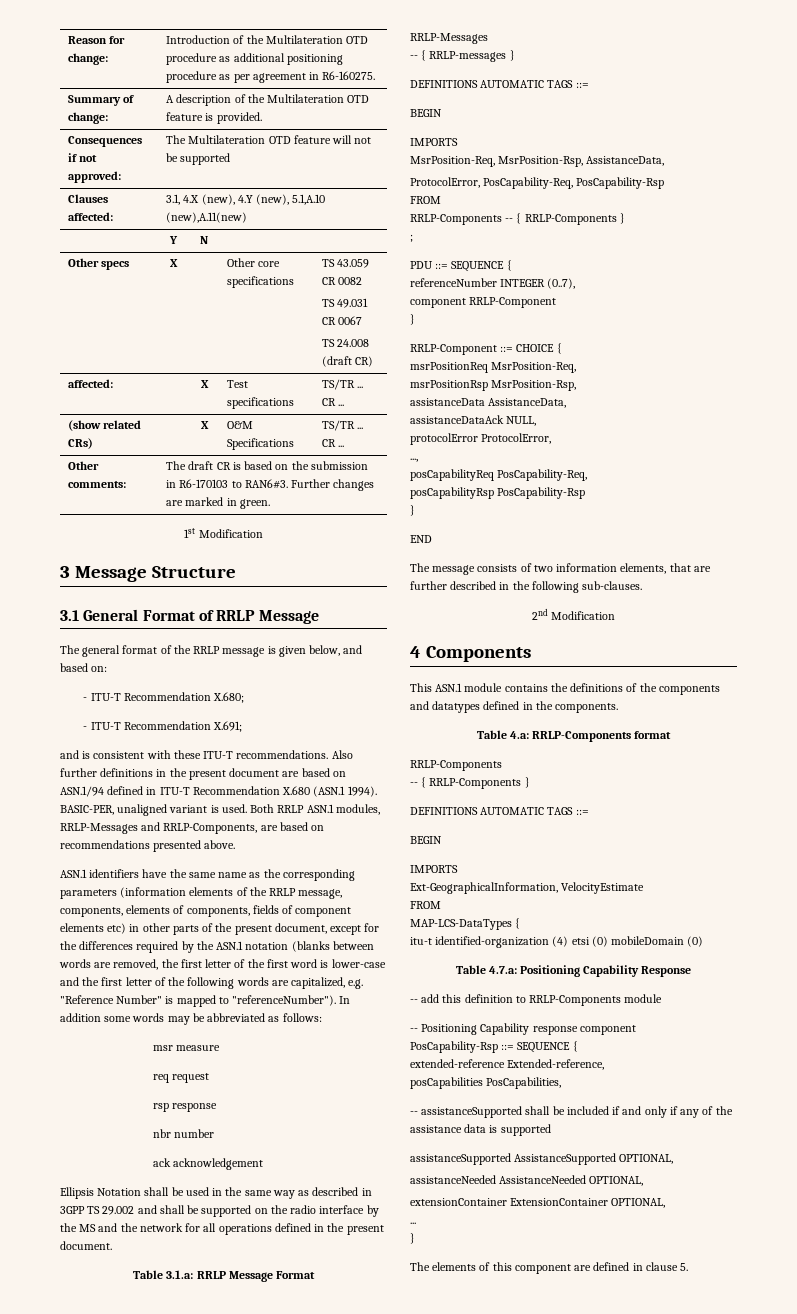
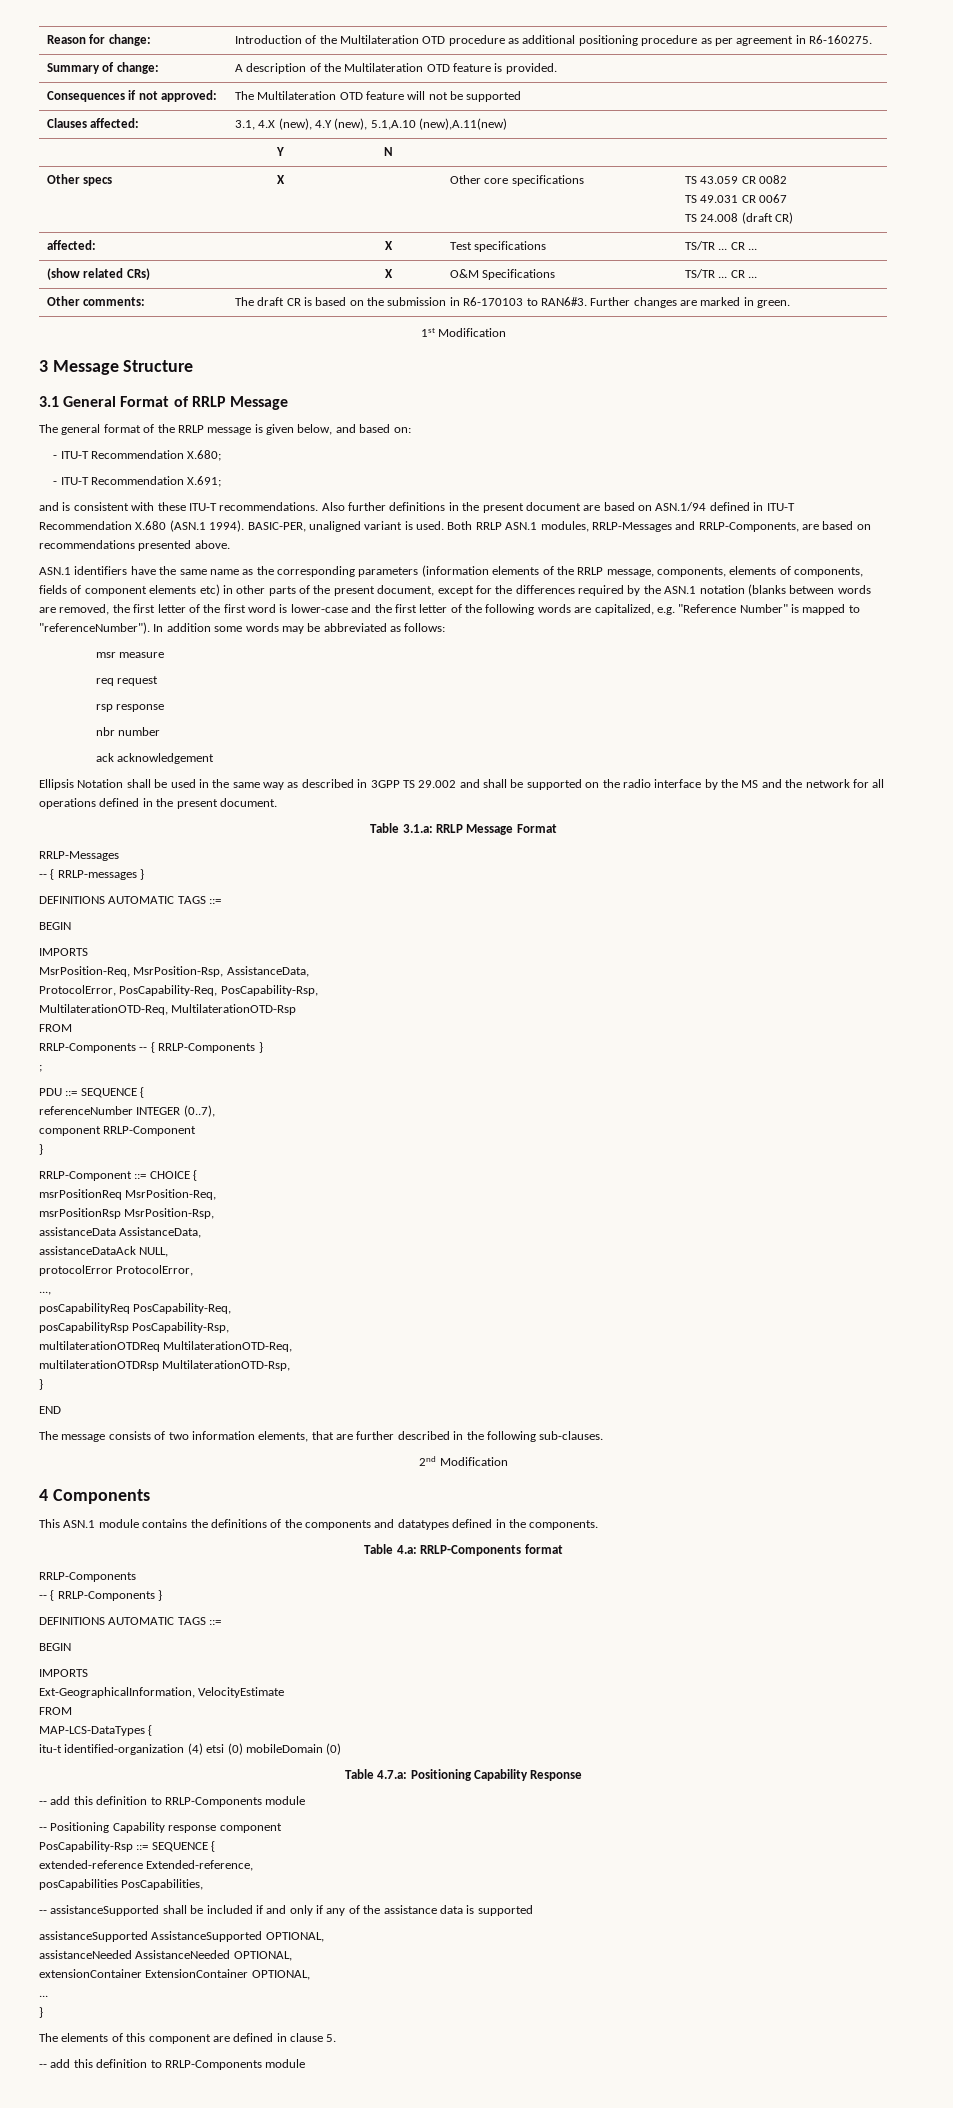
[576,177,665,189] PosCapability-Rsp -> [220,985,318,996] [39,1004,297,1015] PosCapability-Rsp, // MultilaterationOTD-Req, MultilaterationOTD-Rsp
[497,487,586,499] PosCapability-Rsp -> [132,1322,230,1333] [39,1341,293,1352] [39,1360,291,1371] PosCapability-Rsp, // multilaterationOTDReq MultilaterationOTD-Req, // multilaterationOTDRsp MultilaterationOTD-Rsp,
(689, 1267) none -> [39,2059,306,2070] // -- add this definition to RRLP-Components module

